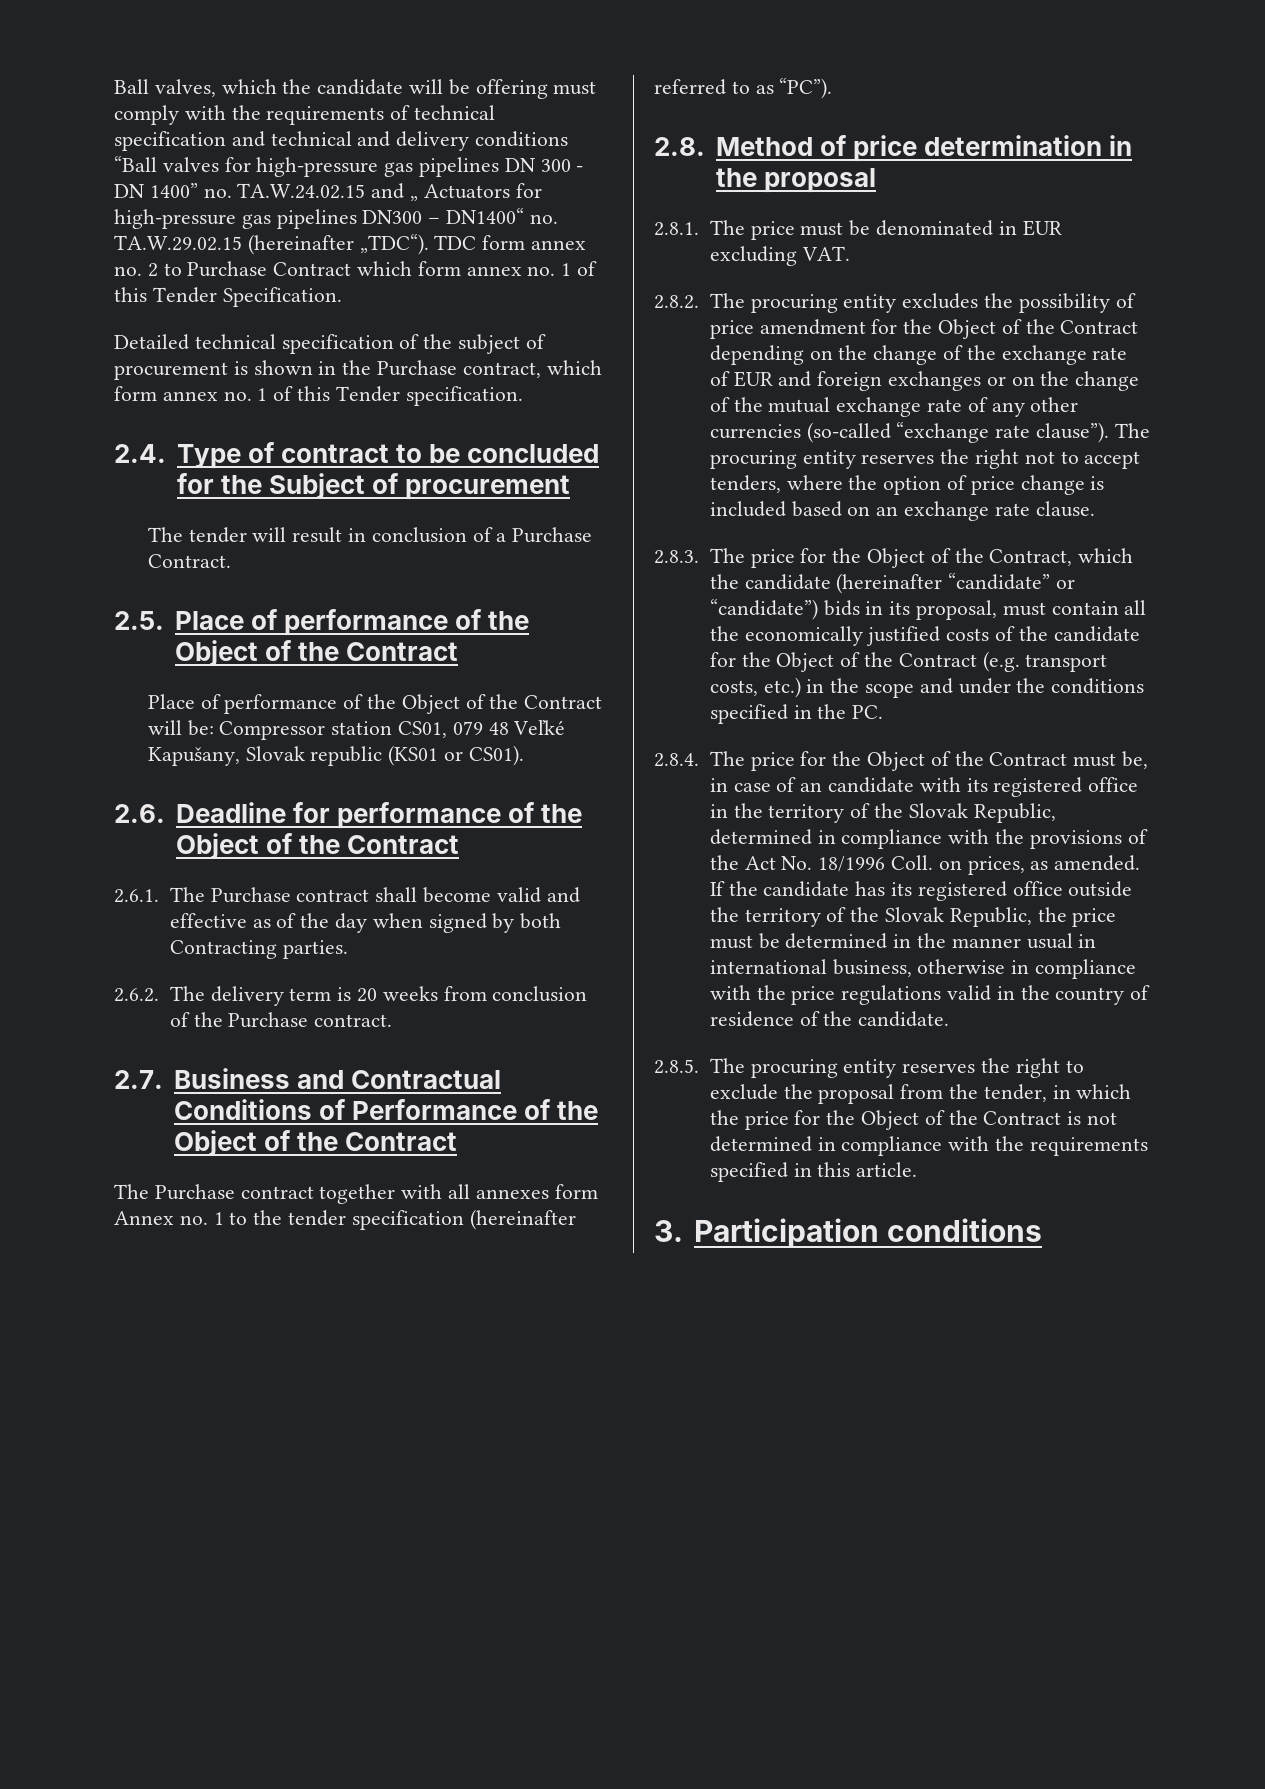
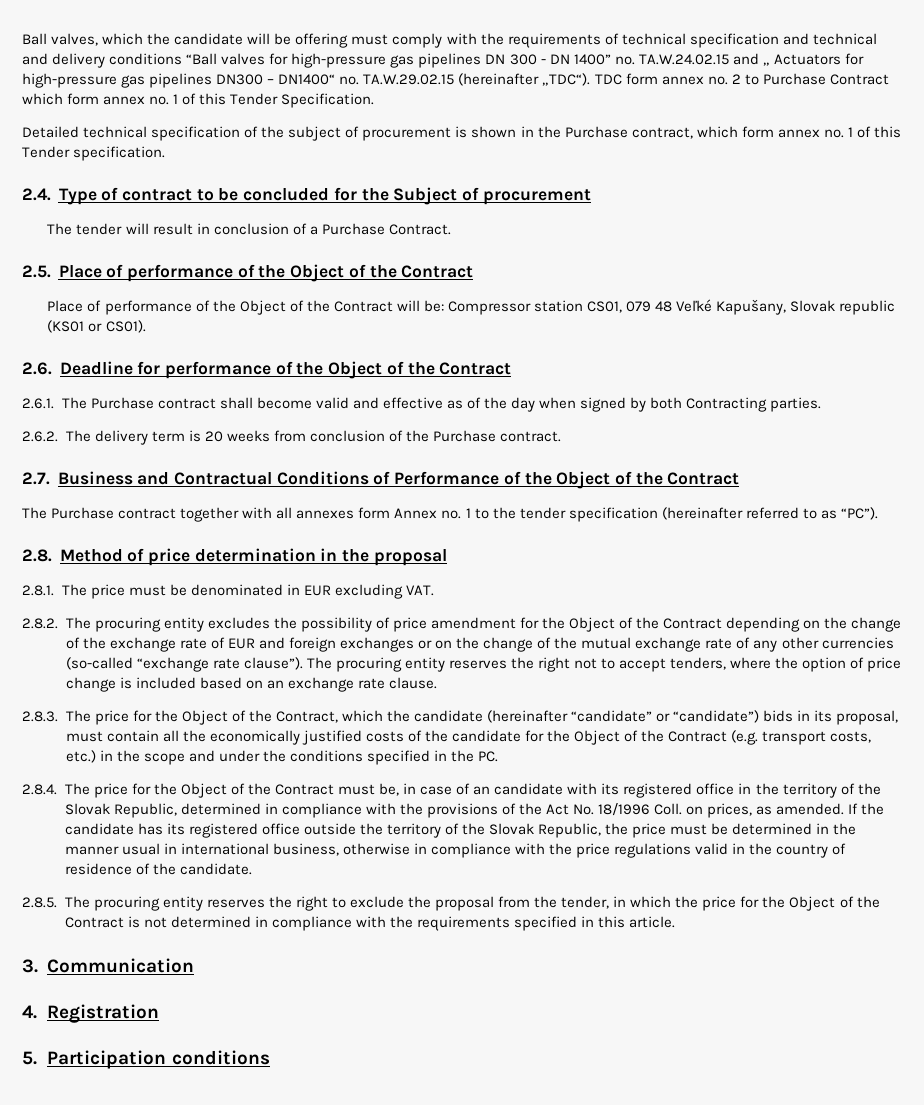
(683, 1231) none -> [47,958,195,973] [22,1004,160,1023] [22,1051,37,1065] Communication // 4. Registration // 5.

